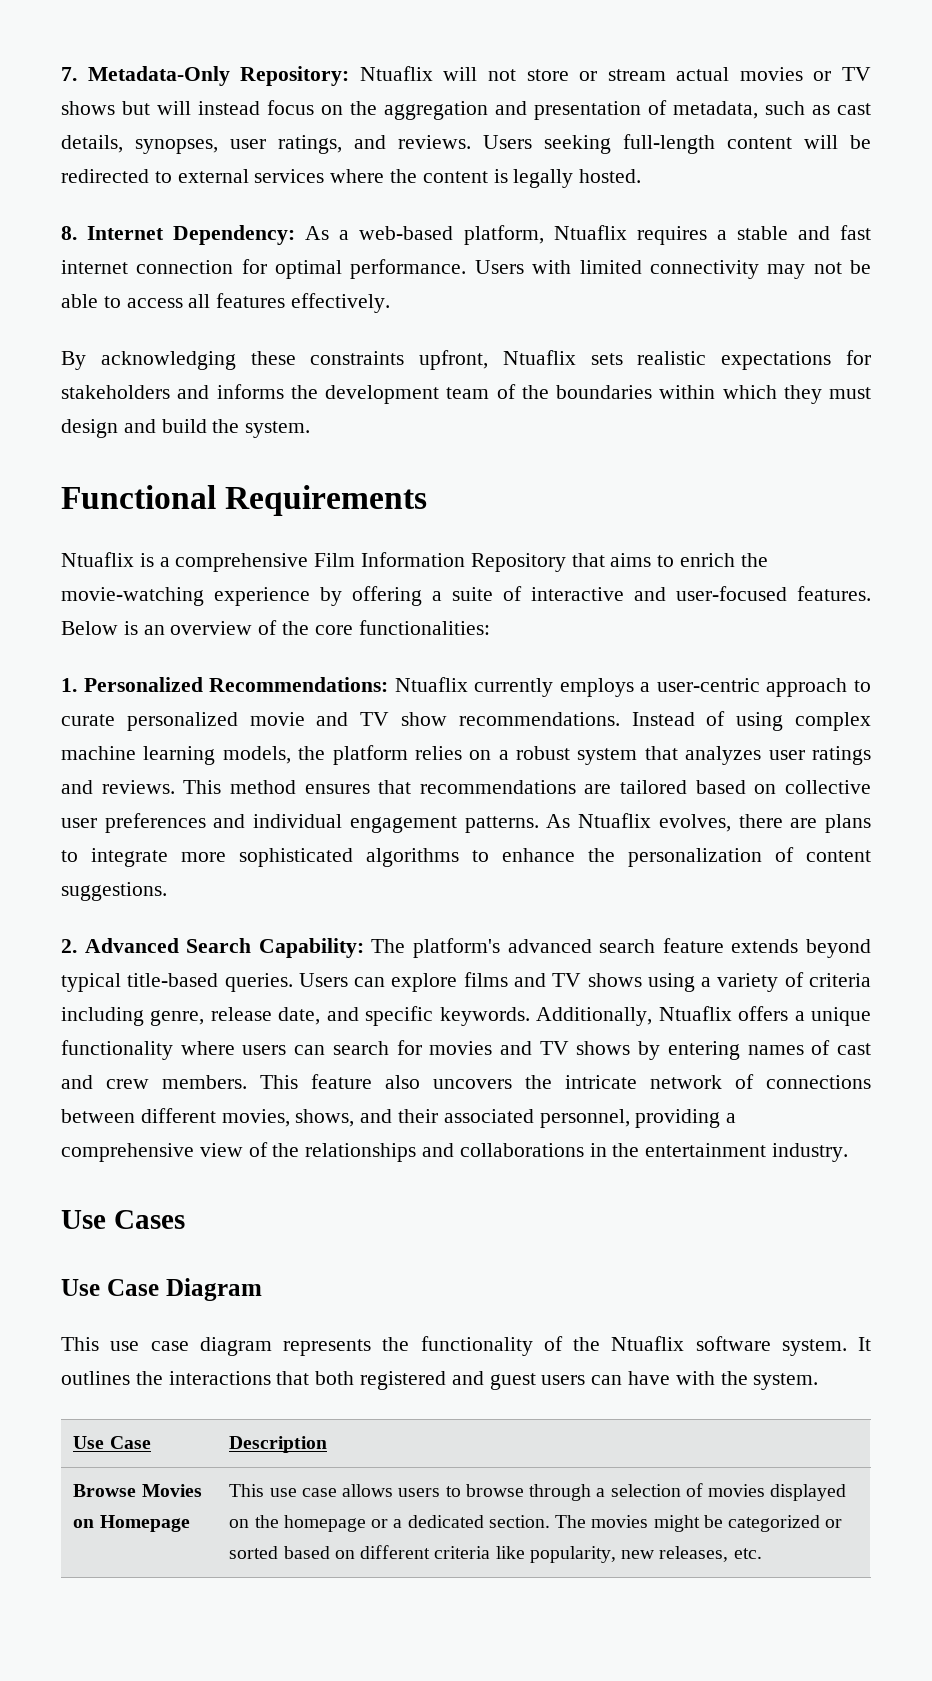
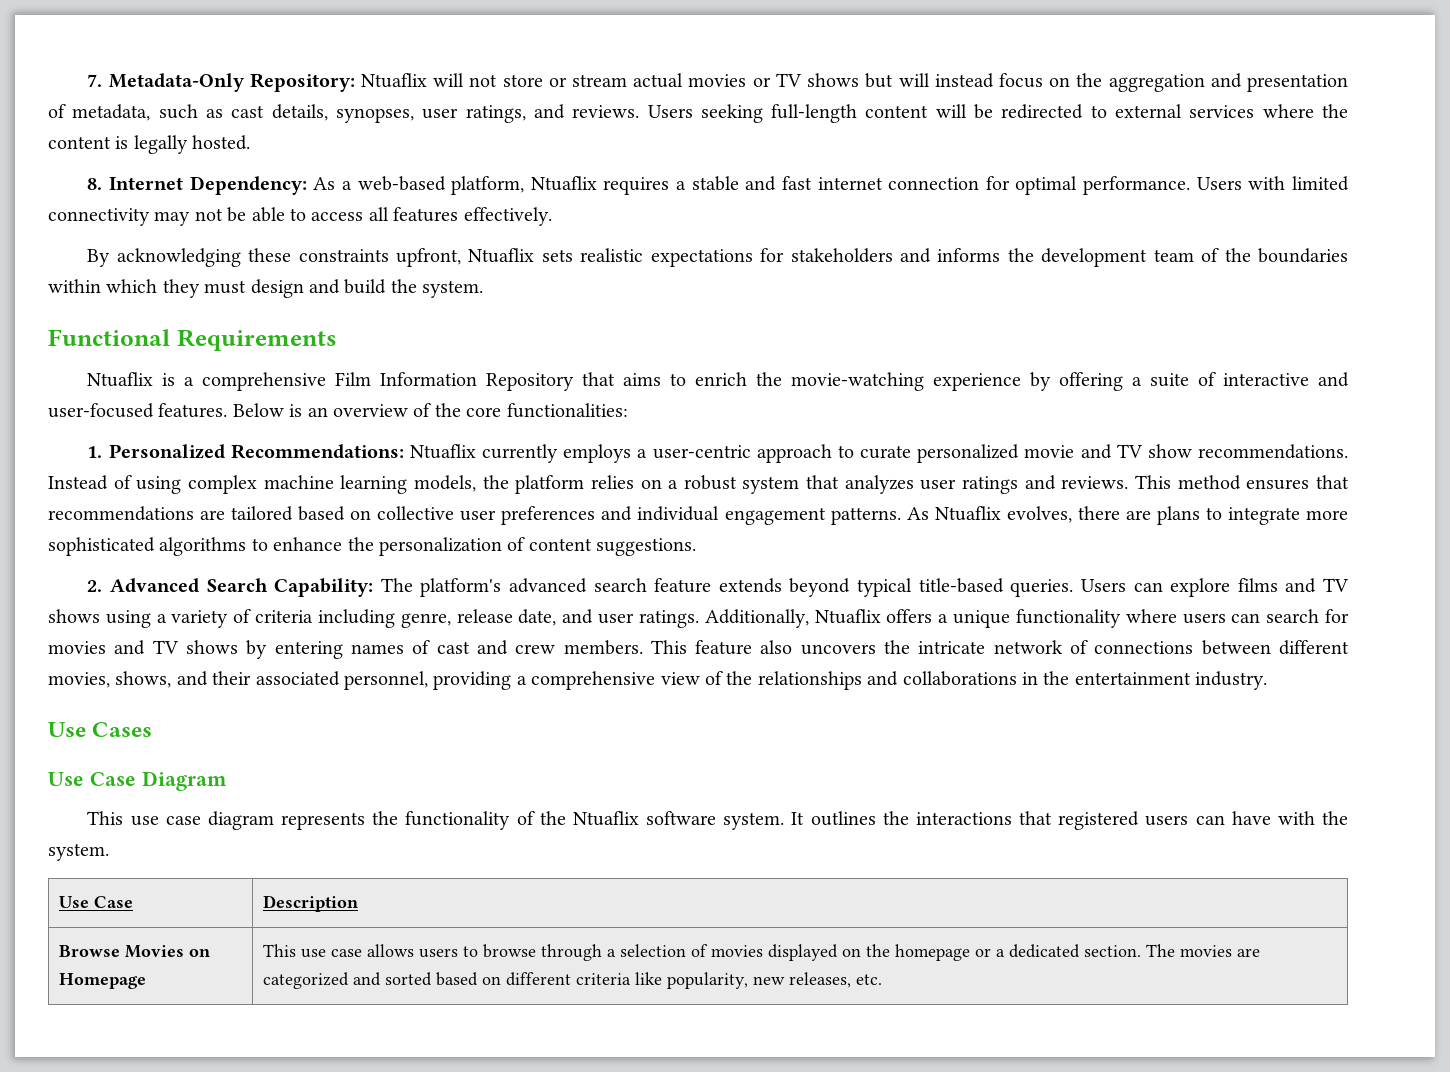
[365,1006,530,1026] specific keywords. -> [598,610,699,628] user ratings.
[315,1371,536,1390] both registered and guest -> [1058,811,1140,830] registered
[653,1515,843,1532] might be categorized or -> [1236,948,1260,957] [262,972,381,989] are categorized and

